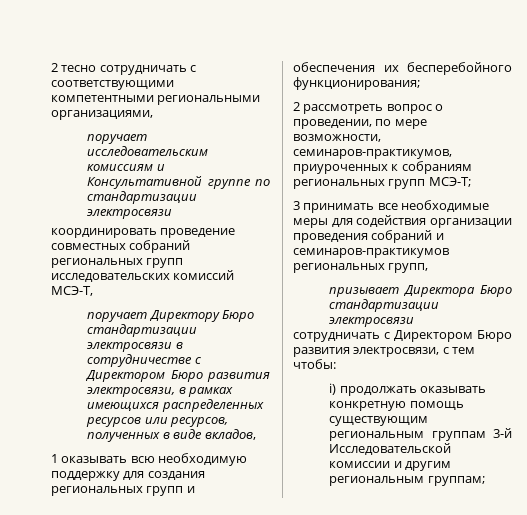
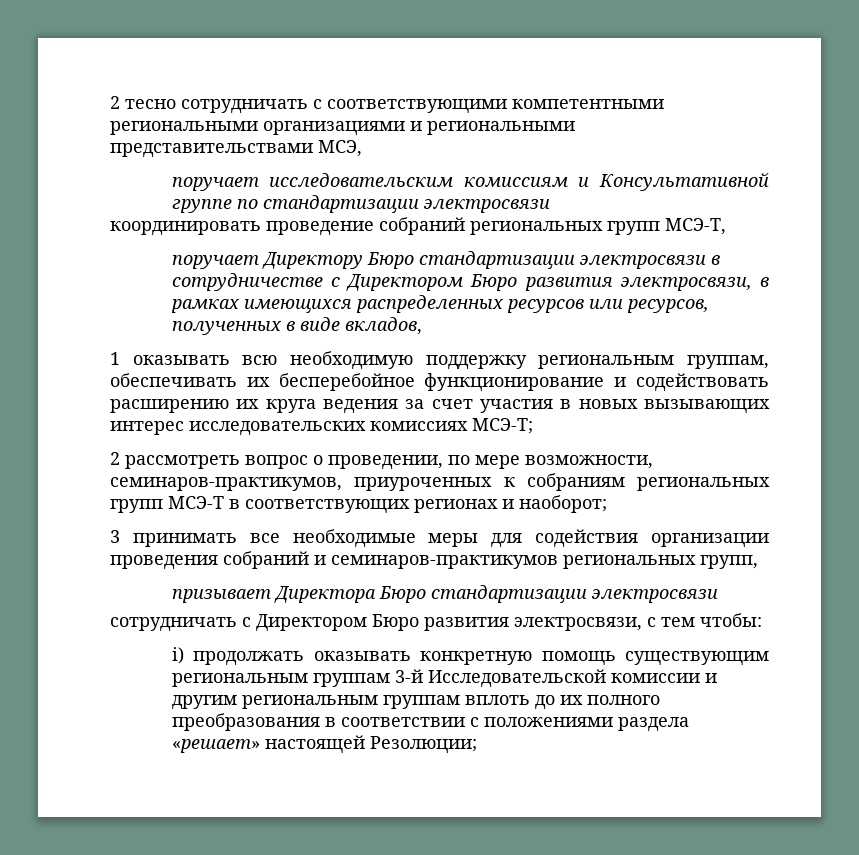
[51,110,153,120] организациями, -> [263,121,575,136] [110,140,362,158] организациями и региональными представительствами МСЭ,
[51,243,126,250] совместных -> (374, 228) none
[51,270,235,282] исследовательских комиссий -> (660, 228) none
[123,471,205,480] [51,486,195,496] [293,62,512,75] [293,77,420,90] для создания региональных групп и обеспечения их бесперебойного функционирования; -> [538,355,769,369] [110,373,769,392] [110,399,770,414] [110,418,533,436] региональным группам, обеспечивать их бесперебойное функционирование и содействовать расширению их круга ведения за счет участия в новых вызывающих интерес исследовательских комиссиях МСЭ-Т;
[428,177,471,187] МСЭ-Т; -> [168,495,607,514] МСЭ-Т в соответствующих регионах и наоборот;
[427,476,485,486] группам; -> [382,695,660,710] [171,713,689,732] [171,735,477,754] группам вплоть до их полного преобразования в соответствии с положениями раздела «решает» настоящей Резолюции;

